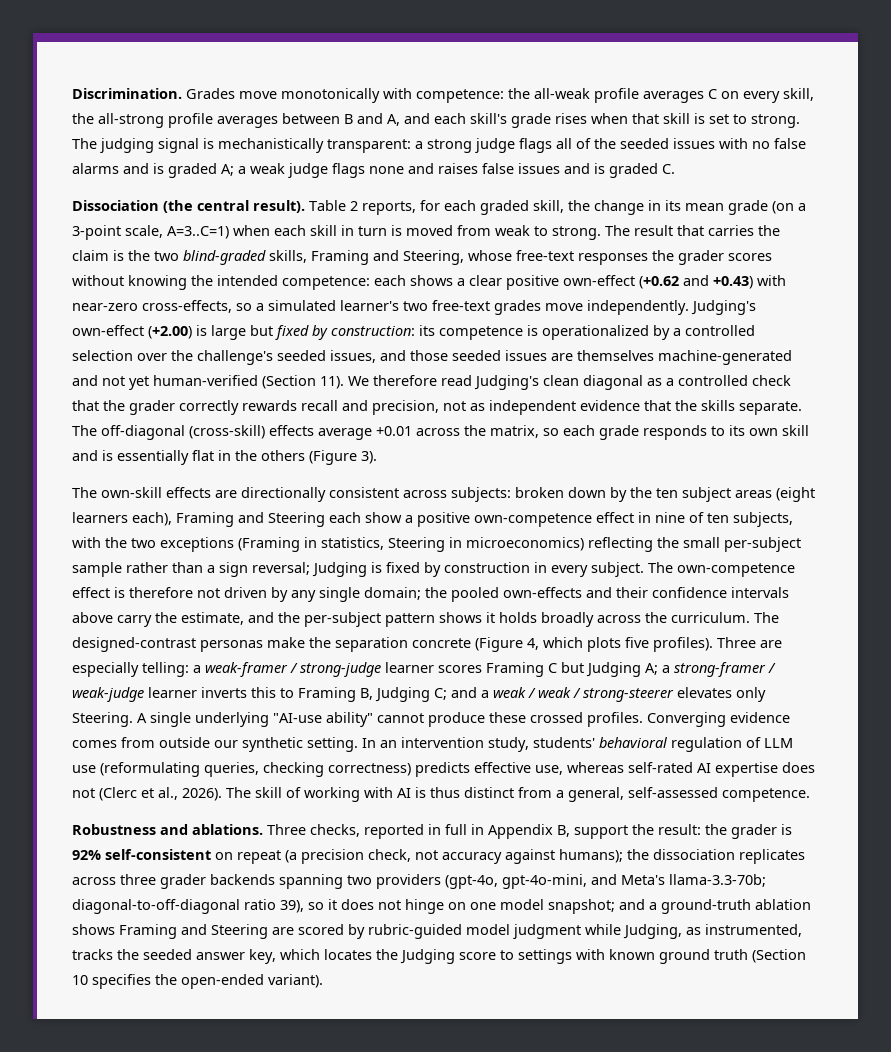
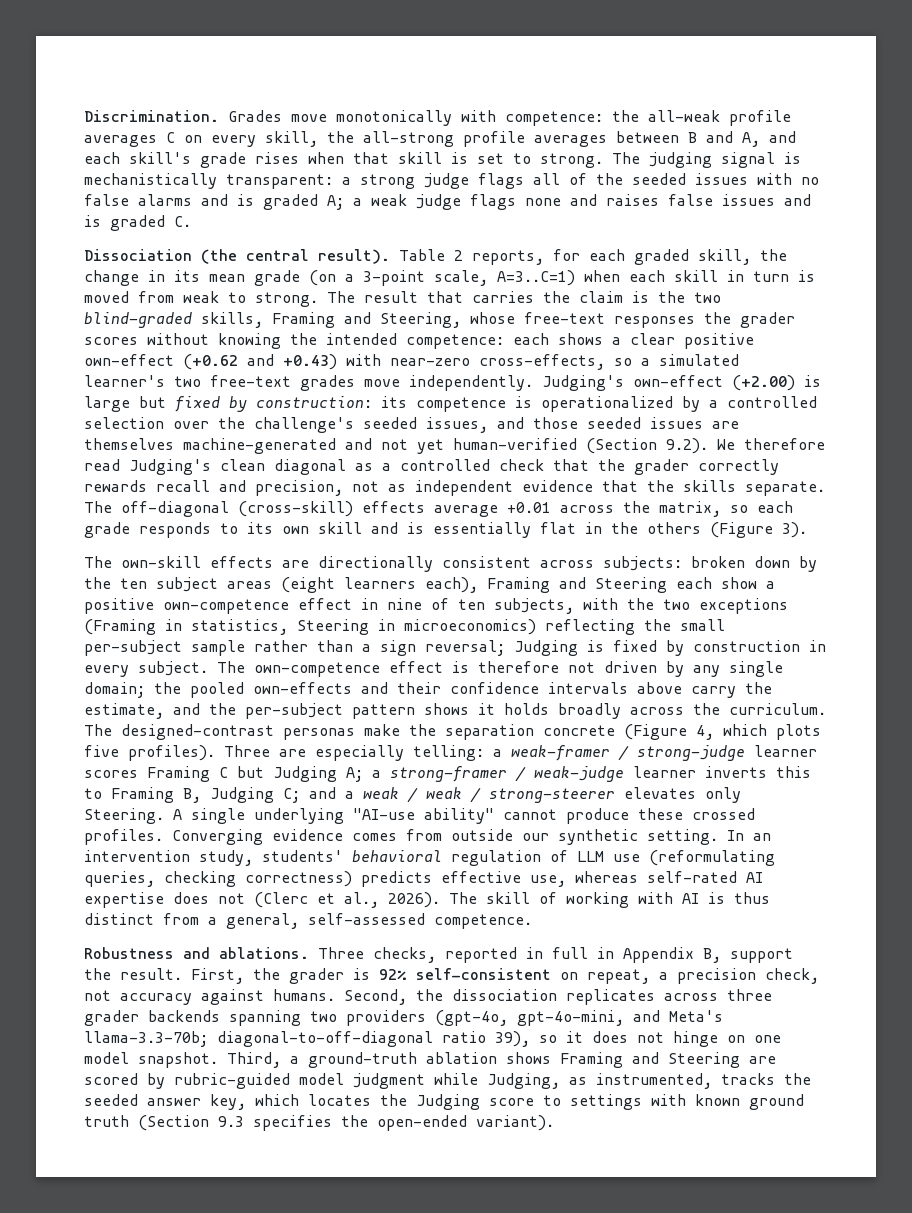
[320,376,344,389] 11). -> [666,438,708,454] 9.2).
[658,824,701,835] result: -> [120,968,244,984] result. First,
[237,850,297,864] repeat (a -> [587,969,668,984] repeat, a
[559,849,623,863] humans); -> [273,989,407,1005] humans. Second,
[548,899,645,914] snapshot; and -> [138,1052,281,1068] snapshot. Third,
[72,975,88,985] 10 -> [218,1116,244,1127] 9.3

